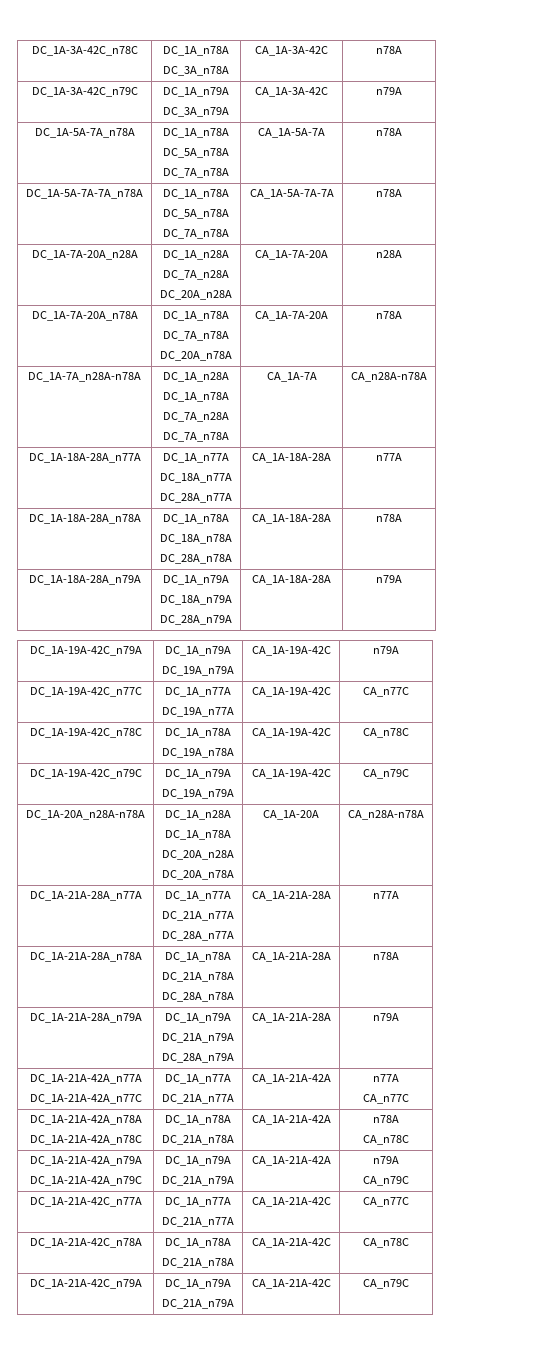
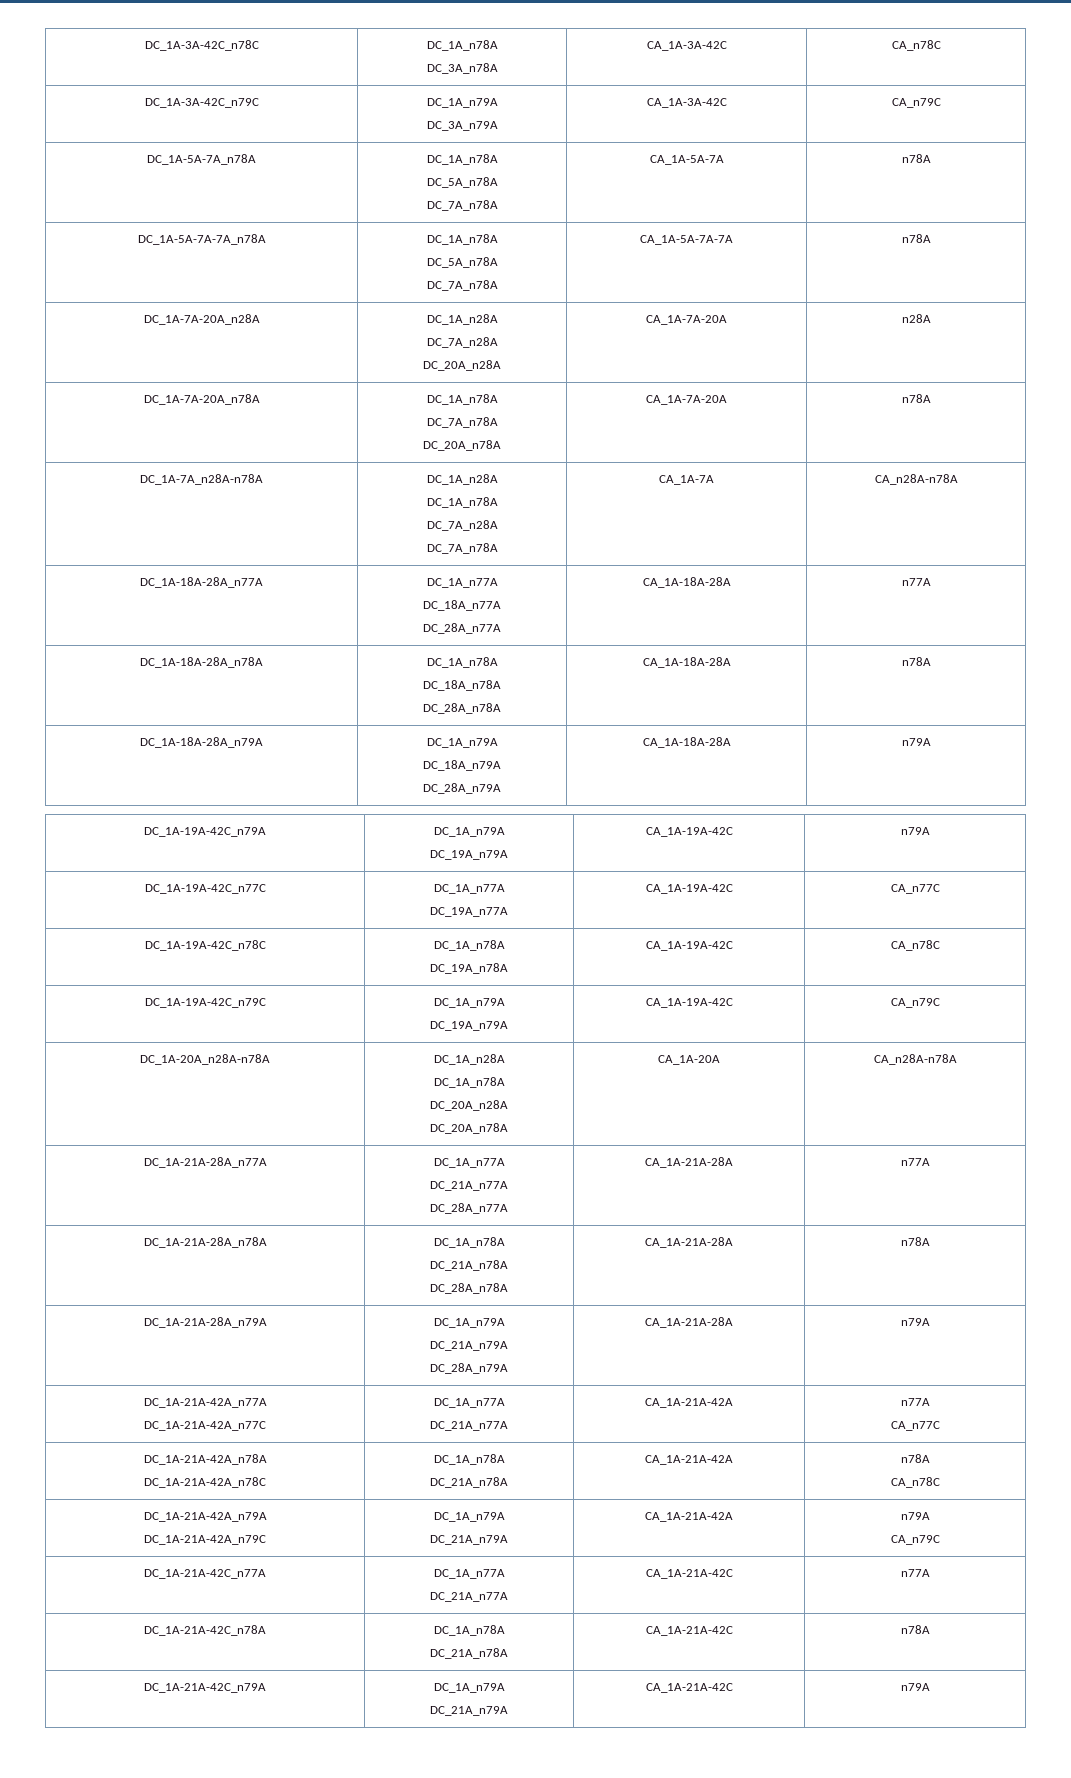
[376,46,402,54] n78A -> [891,40,941,51] CA_n78C
[376,87,402,95] n79A -> [891,98,941,108] CA_n79C
[363,1197,409,1207] CA_n77C -> [900,1569,930,1577] n77A
[363,1238,409,1248] CA_n78C -> [900,1625,930,1634] n78A
[363,1279,409,1289] CA_n79C -> [900,1683,930,1691] n79A

